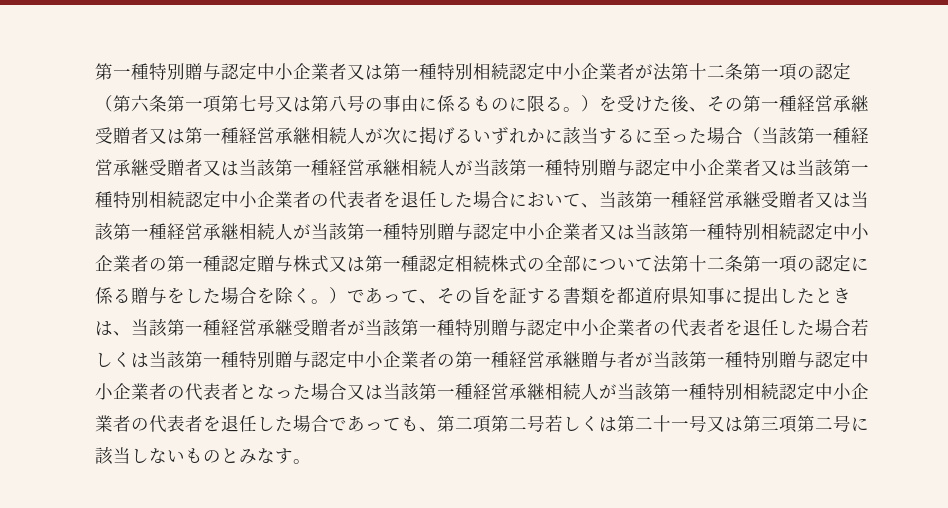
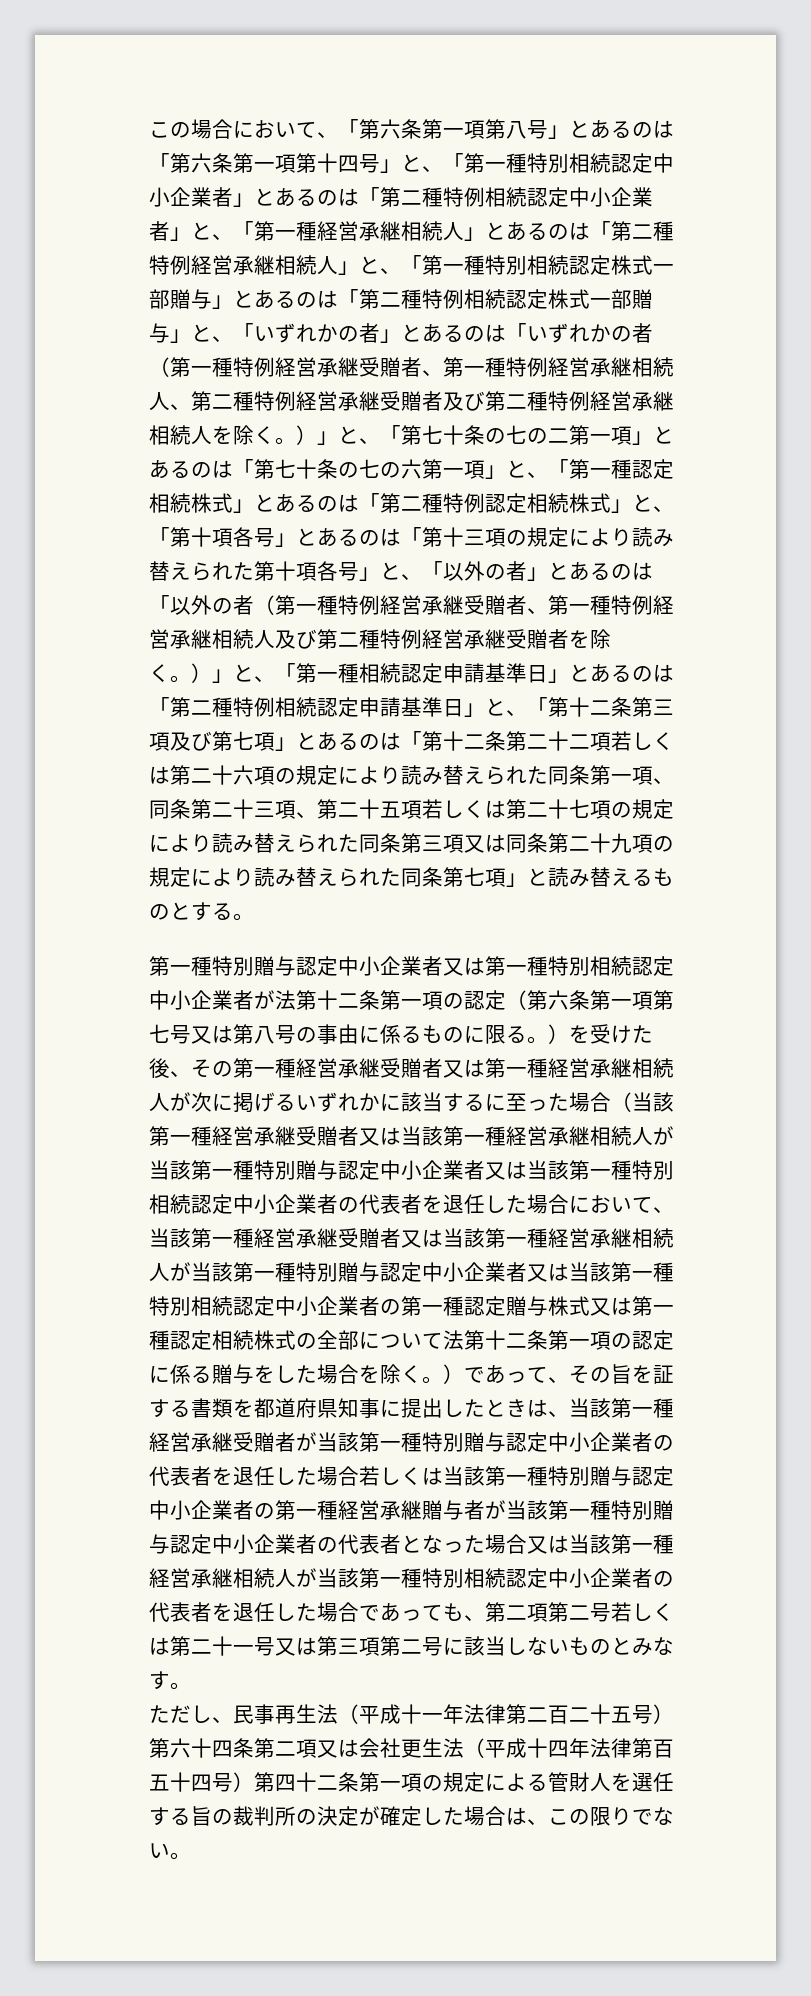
(95, 71) none -> [149,119,675,139] [149,153,675,173] [149,187,654,207] [149,221,675,241] [149,255,675,275] [149,289,654,309] [149,323,654,343] [149,357,675,377] [149,391,675,411] [149,425,675,445] [149,459,675,479] [149,493,675,513] [149,527,675,547] [149,561,654,581] [149,595,675,615] [149,629,612,649] [149,663,675,683] [149,697,675,717] [149,731,675,751] [149,765,675,785] [149,799,675,819] [149,833,675,853] [149,867,675,887] [149,902,255,921] この場合において、「第六条第一項第八号」とあるのは「第六条第一項第十四号」と、「第一種特別相続認定中小企業者」とあるのは「第二種特例相続認定中小企業者」と、「第一種経営承継相続人」とあるのは「第二種特例経営承継相続人」と、「第一種特別相続認定株式一部贈与」とあるのは「第二種特例相続認定株式一部贈与」と、「いずれかの者」とあるのは「いずれかの者（第一種特例経営承継受贈者、第一種特例経営承継相続人、第二種特例経営承継受贈者及び第二種特例経営承継相続人を除く。）」と、「第七十条の七の二第一項」とあるのは「第七十条の七の六第一項」と、「第一種認定相続株式」とあるのは「第二種特例認定相続株式」と、「第十項各号」とあるのは「第十三項の規定により読み替えられた第十項各号」と、「以外の者」とあるのは「以外の者（第一種特例経営承継受贈者、第一種特例経営承継相続人及び第二種特例経営承継受贈者を除く。）」と、「第一種相続認定申請基準日」とあるのは「第二種特例相続認定申請基準日」と、「第十二条第三項及び第七項」とあるのは「第十二条第二十二項若しくは第二十六項の規定により読み替えられた同条第一項、同条第二十三項、第二十五項若しくは第二十七項の規定により読み替えられた同条第三項又は同条第二十九項の規定により読み替えられた同条第七項」と読み替えるものとする。 //
(312, 461) none -> [149,1704,675,1724] [149,1738,675,1758] [149,1772,675,1792] [149,1806,675,1826] [149,1843,192,1860] // ただし、民事再生法（平成十一年法律第二百二十五号）第六十四条第二項又は会社更生法（平成十四年法律第百五十四号）第四十二条第一項の規定による管財人を選任する旨の裁判所の決定が確定した場合は、この限りでない。

